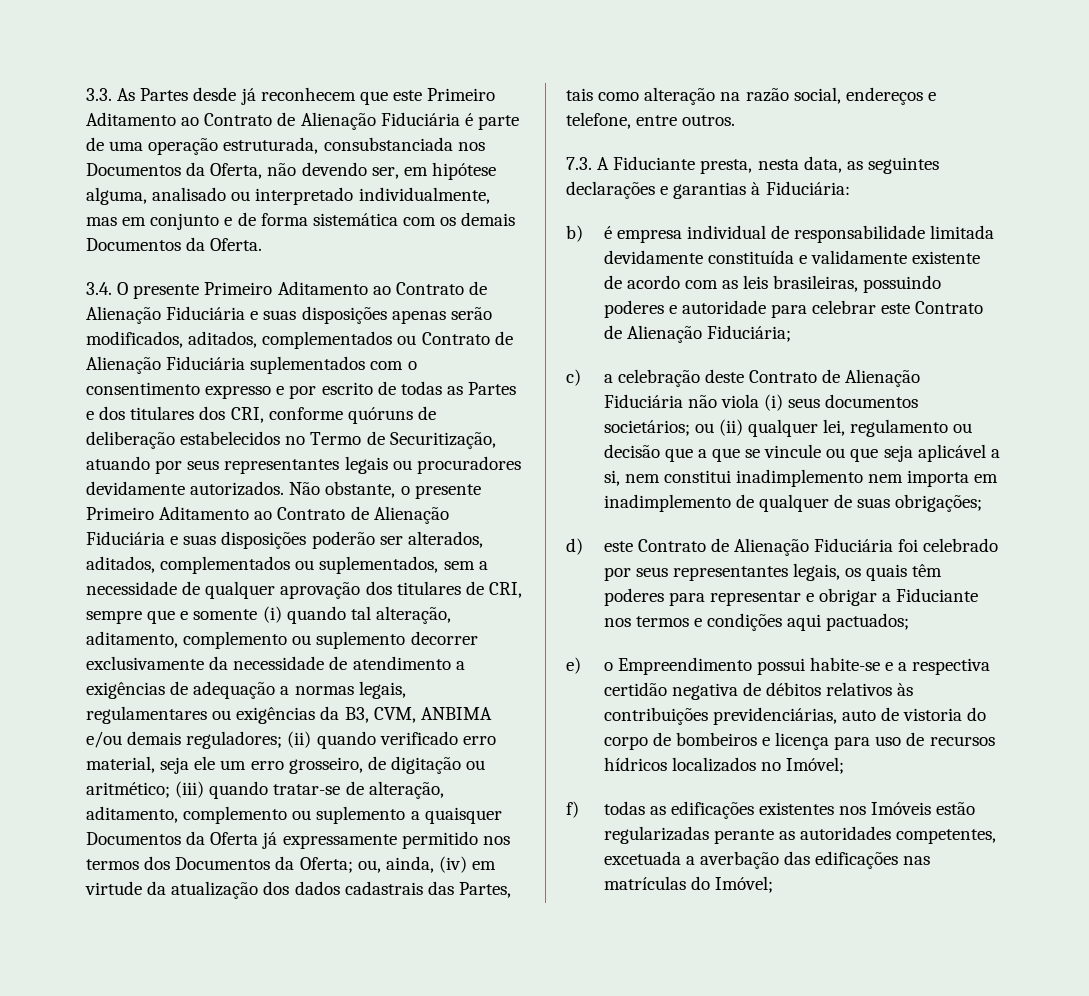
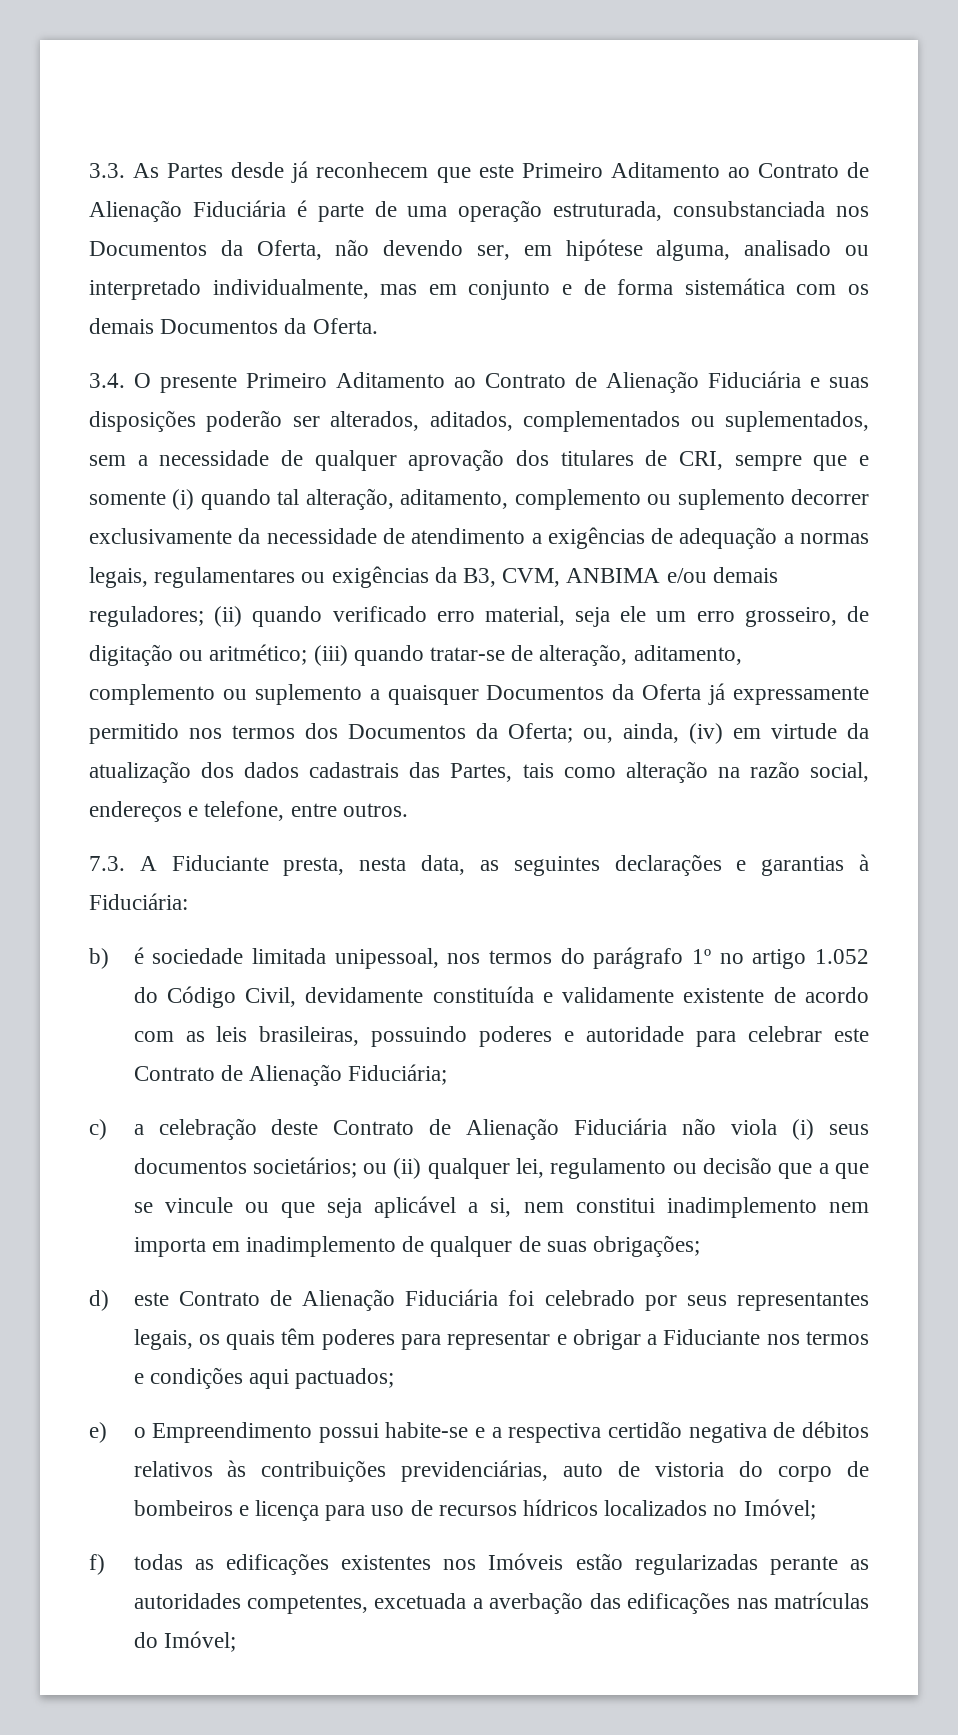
[391,307,492,324] [86,331,513,349] [86,356,417,374] [86,381,517,399] [86,406,436,424] [86,431,496,449] [86,456,521,474] [86,481,481,499] [86,506,449,524] [86,531,307,549] apenas serão modificados, aditados, complementados ou Contrato de Alienação Fiduciária suplementados com o consentimento expresso e por escrito de todas as Partes e dos titulares dos CRI, conforme quóruns de deliberação estabelecidos no Termo de Securitização, atuando por seus representantes legais ou procuradores devidamente autorizados. Não obstante, o presente Primeiro Aditamento ao Contrato de Alienação Fiduciária e suas disposições -> (196, 421) none
[616,225,995,243] empresa individual de responsabilidade limitada -> [152,947,870,969] [133,986,297,1008] sociedade limitada unipessoal, nos termos do parágrafo 1º no artigo 1.052 do Código Civil,

